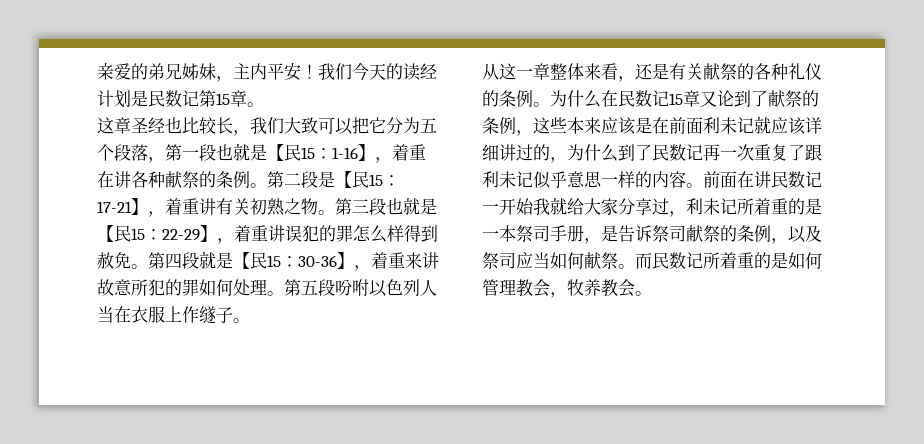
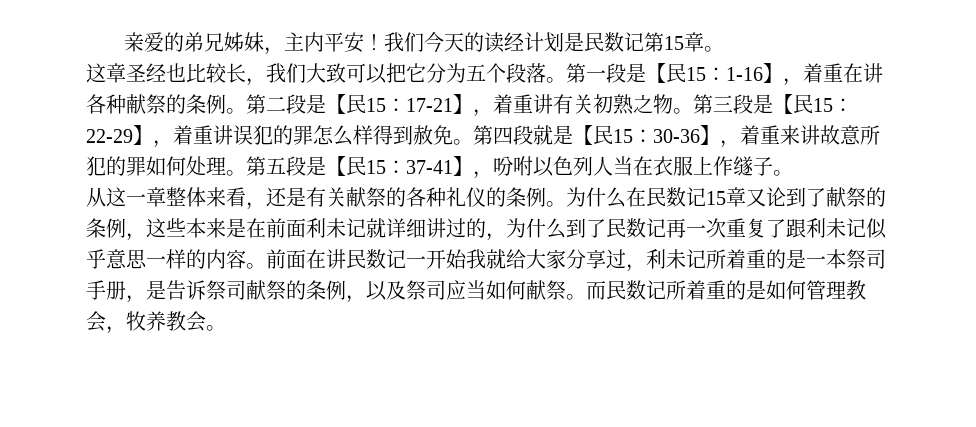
[148,143,250,163] ，第一段也就 -> [546,63,626,83] 。第一段
[386,197,420,215] 也就 -> (753, 104) none
(335, 287) none -> [306,156,493,179] 是【民15：37-41】，
[601,117,636,135] 应该 -> (226, 228) none
[771,117,806,135] 应该 -> (386, 228) none

